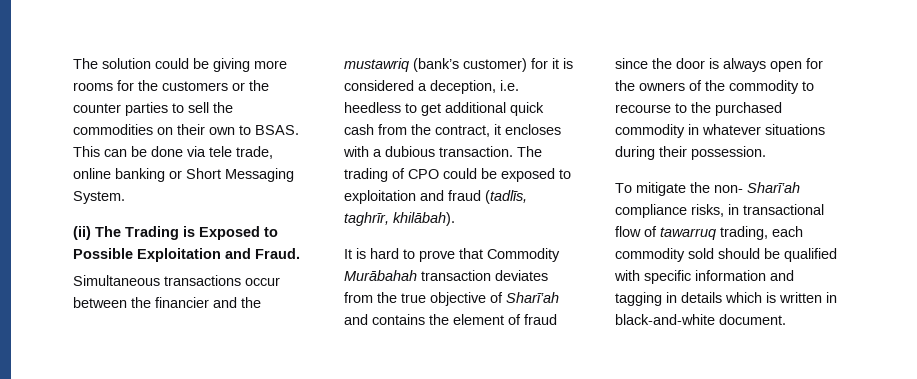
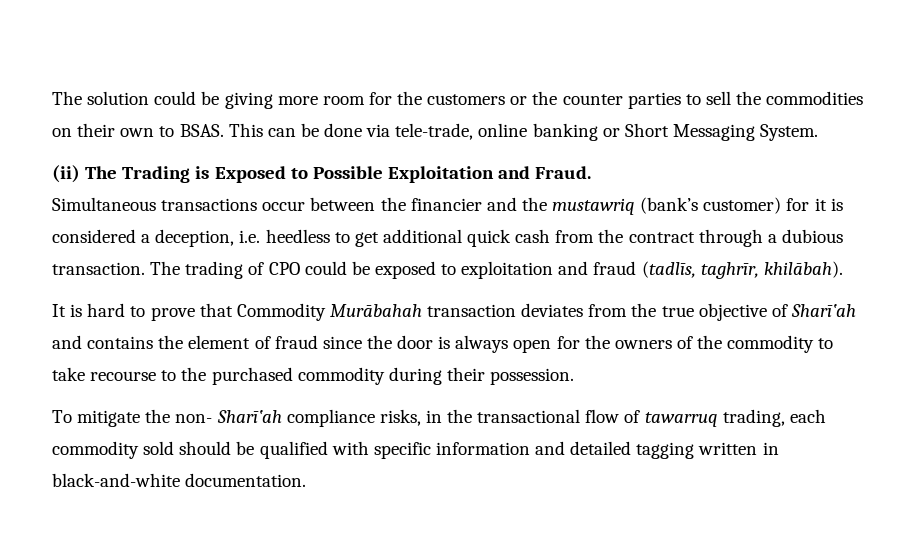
[73,82,113,91] rooms -> [322,96,365,105] room
[209,146,273,159] tele trade, -> [395,123,474,140] tele-trade,
[435,124,561,137] [343,146,369,157] contract, it encloses with -> [628,229,763,247] contract through
(814, 86) none -> [52,367,85,381] take
[688,124,825,135] in whatever situations -> (385, 376) none
(739, 209) none -> [447,409,473,423] the
[615,292,776,306] tagging in details which is -> [570,441,695,459] detailed tagging
[719,314,786,325] document. -> [185,473,307,487] documentation.

